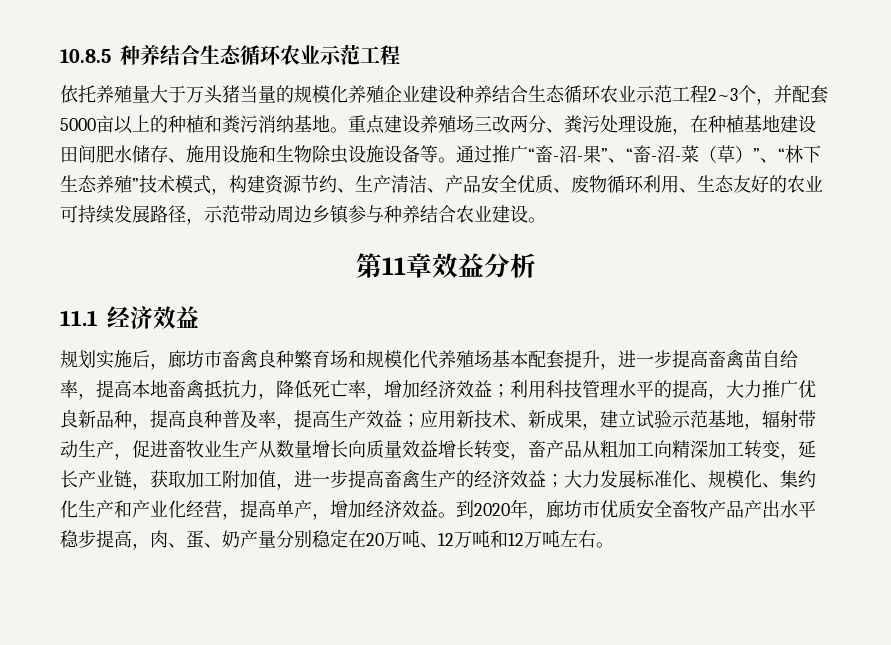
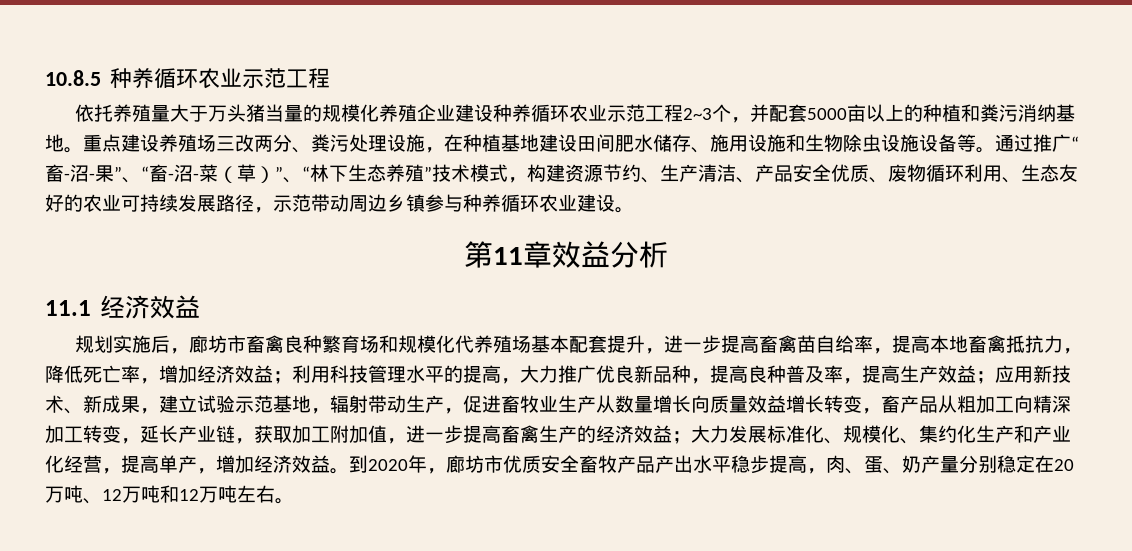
[160,45,242,65] 结合生态 -> (155, 78) none
[492,85,565,103] 结合生态 -> (531, 113) none
[420,205,456,223] 结合 -> [501,194,539,212] 循环

